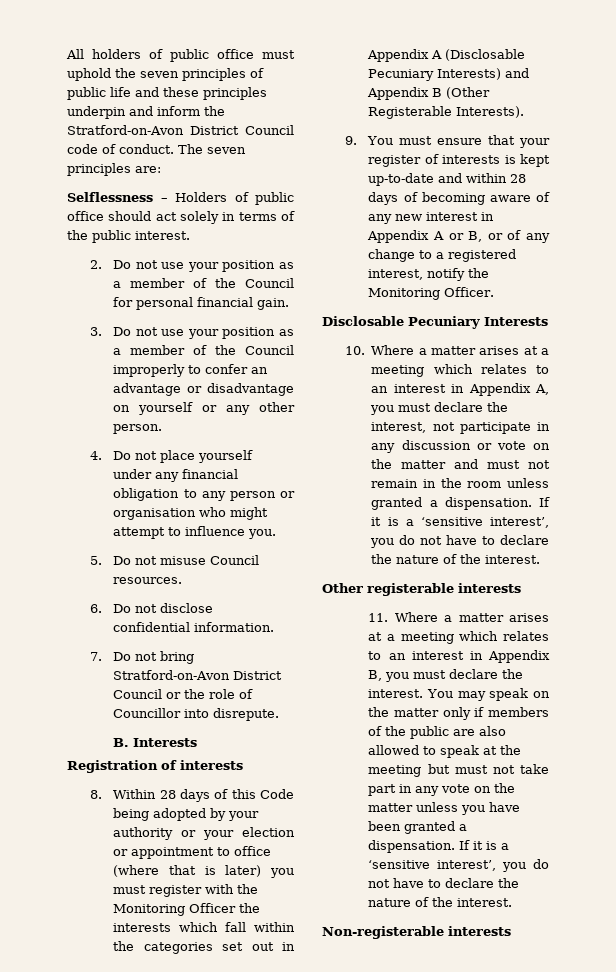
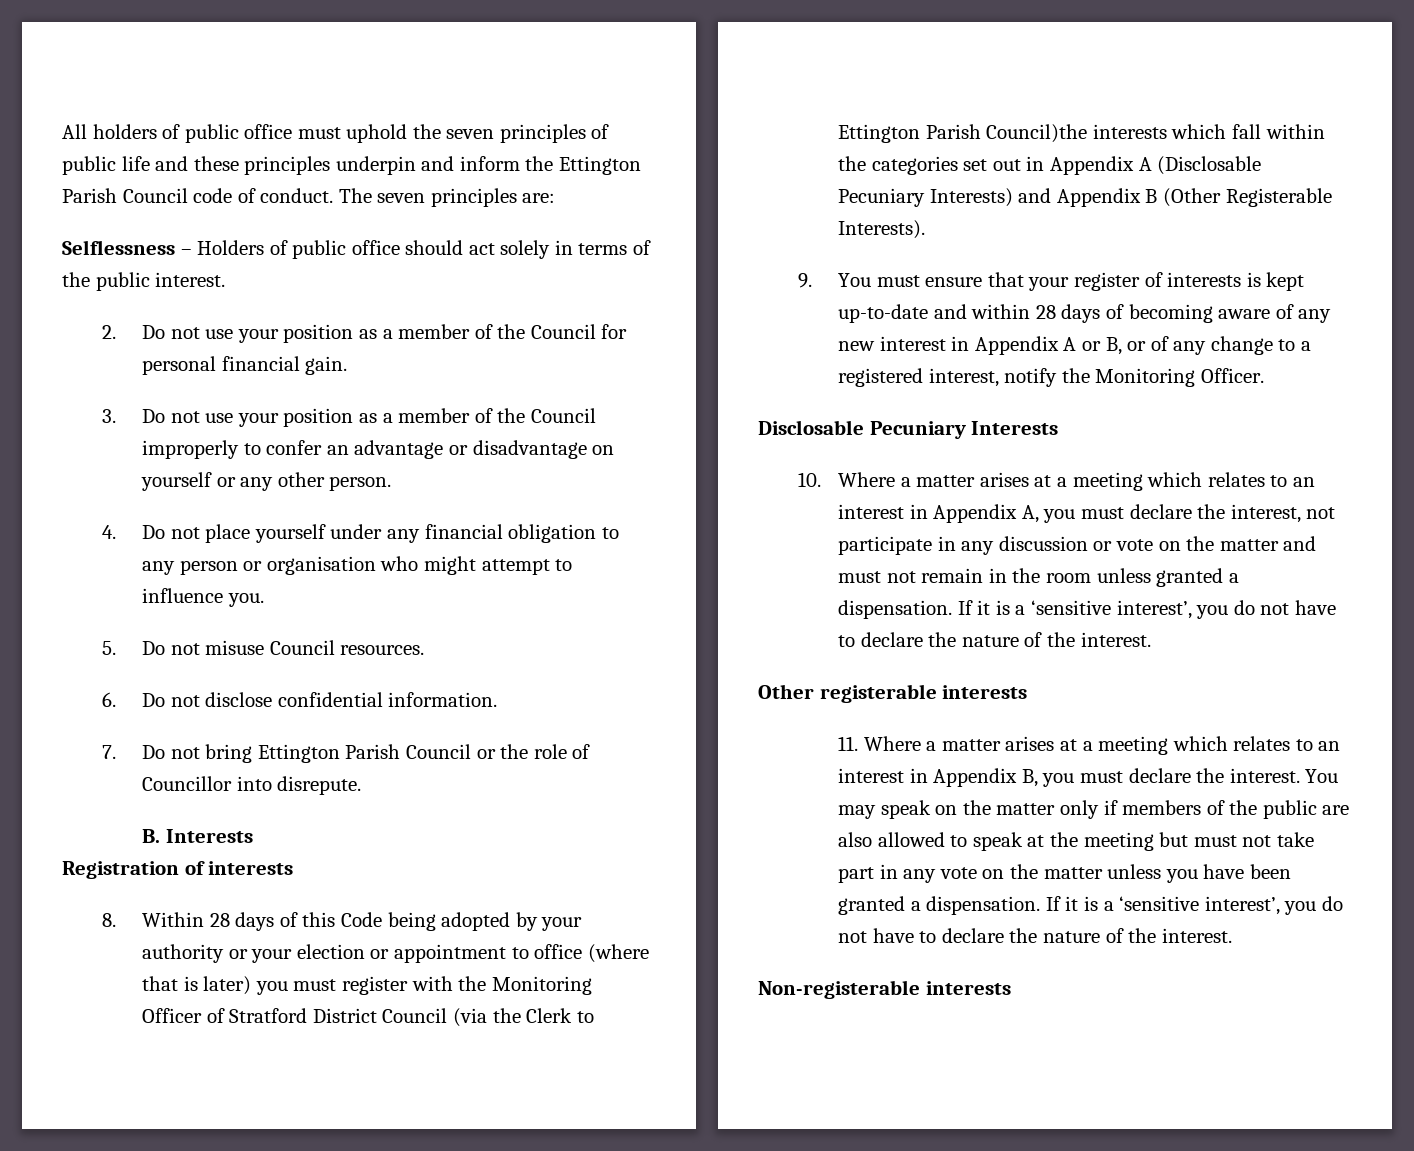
[67,125,239,135] Stratford-on-Avon District -> [558,156,641,175] [62,188,117,203] Ettington Parish
[113,670,283,680] Stratford-on-Avon District -> [257,744,401,763] Ettington Parish
[239,903,261,913] the -> [206,1008,594,1027] [838,124,1088,143] of Stratford District Council (via the Clerk to Ettington Parish Council)the

